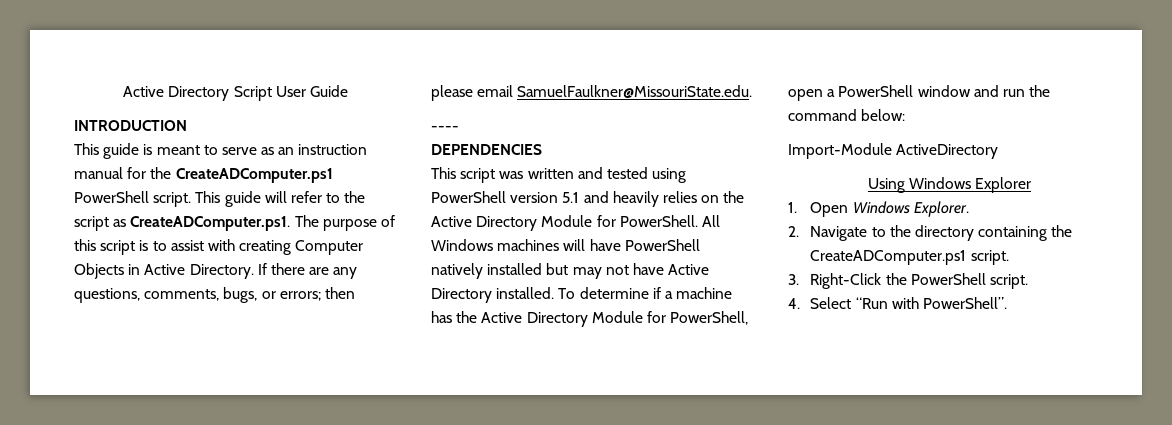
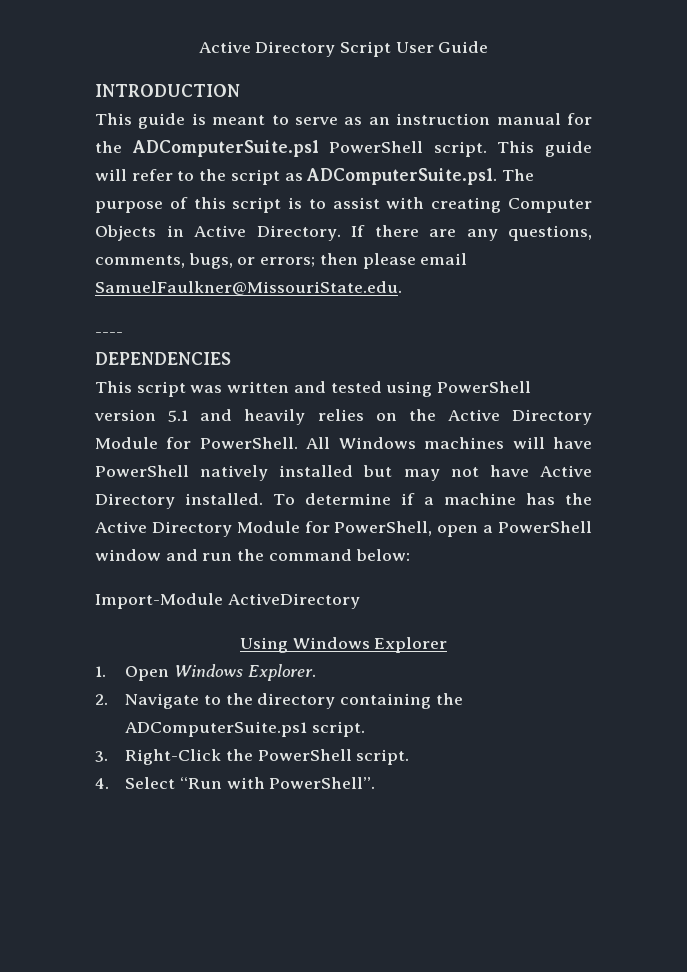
[175,168,333,183] CreateADComputer.ps1 -> [131,140,319,157] ADComputerSuite.ps1
[130,216,291,231] CreateADComputer.ps1. -> [306,168,498,185] ADComputerSuite.ps1.
[810,250,967,265] CreateADComputer.ps1 -> [125,721,308,737] ADComputerSuite.ps1

